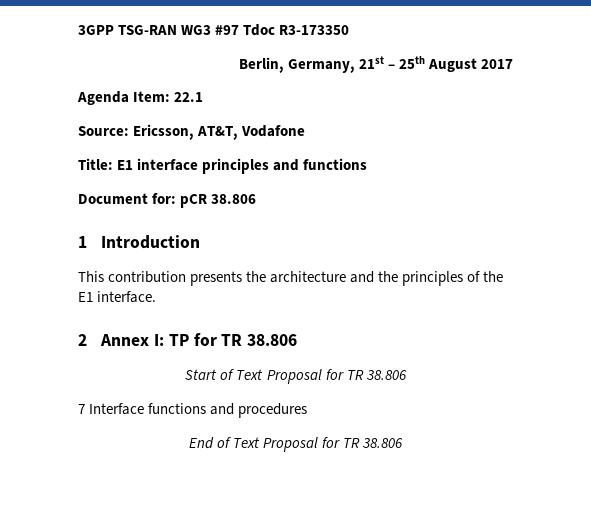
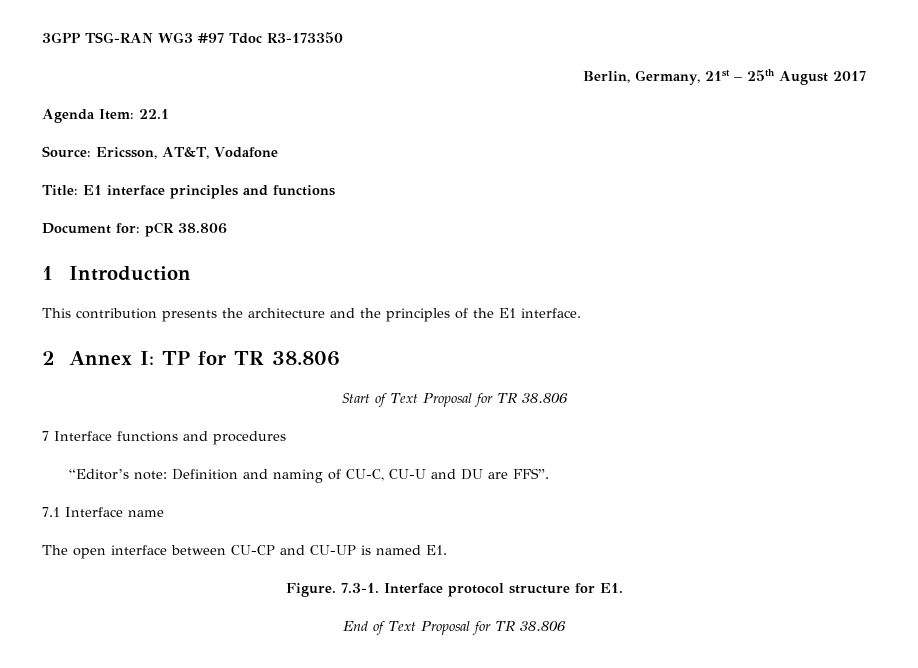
(308, 410) none -> [68,468,549,483] [42,507,164,517] [42,545,447,559] [285,583,623,597] // “Editor’s note: Definition and naming of CU-C, CU-U and DU are FFS”. // 7.1 Interface name // The open interface between CU-CP and CU-UP is named E1. // Figure. 7.3-1. Interface protocol structure for E1.

